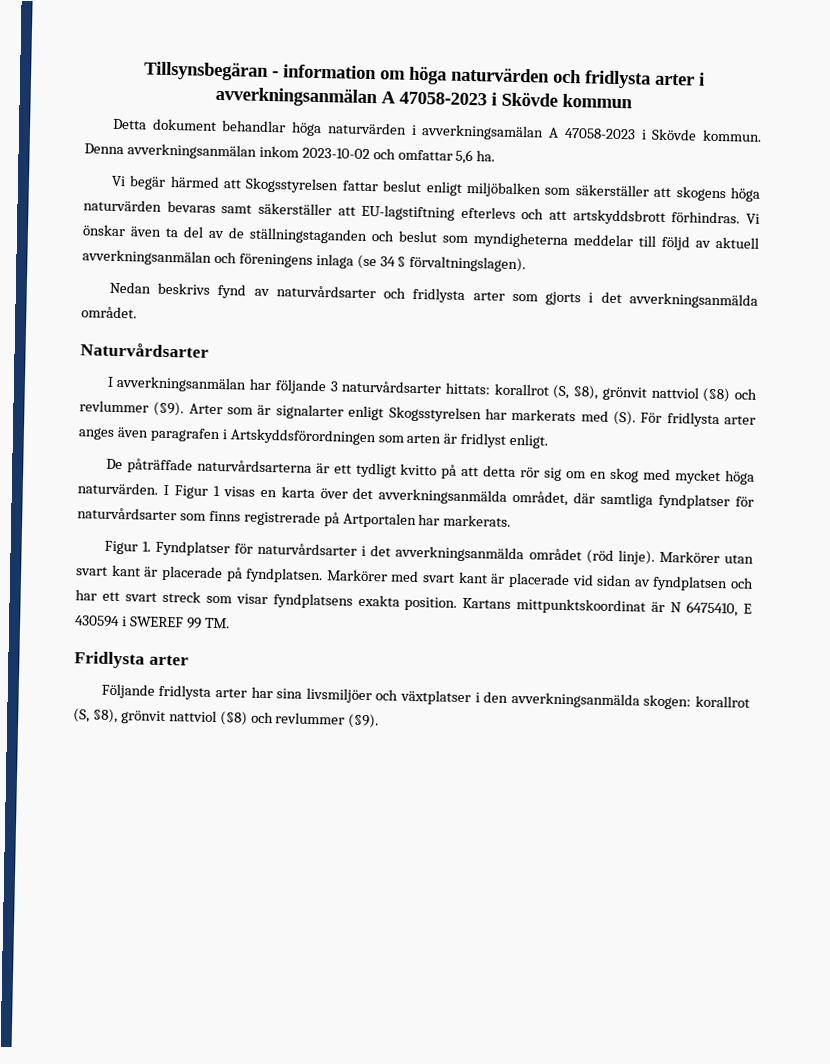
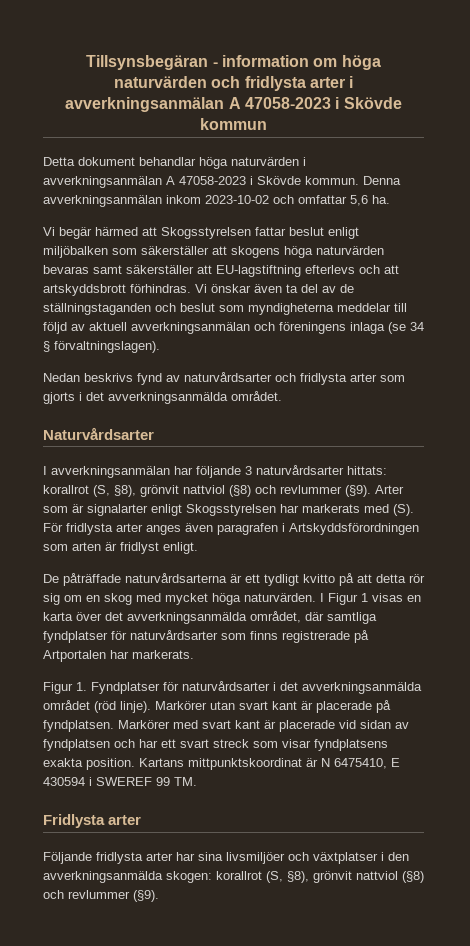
[421,124,545,141] avverkningsamälan -> [43,176,162,188] avverkningsanmälan

